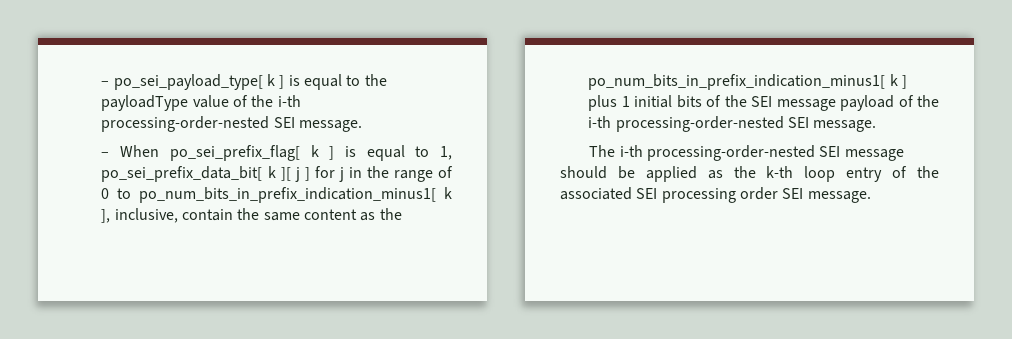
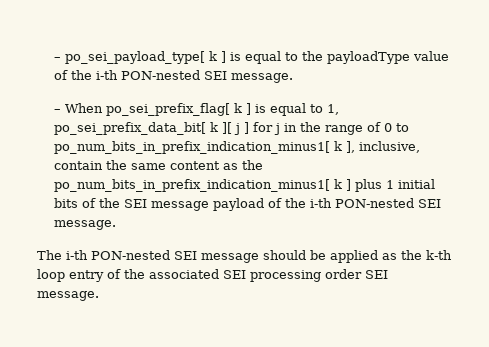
[101,116,270,132] processing-order-nested -> [121,70,201,80] PON-nested
[615,116,784,132] processing-order-nested -> [335,198,415,208] PON-nested
[647,145,816,161] processing-order-nested -> [91,250,170,260] PON-nested

